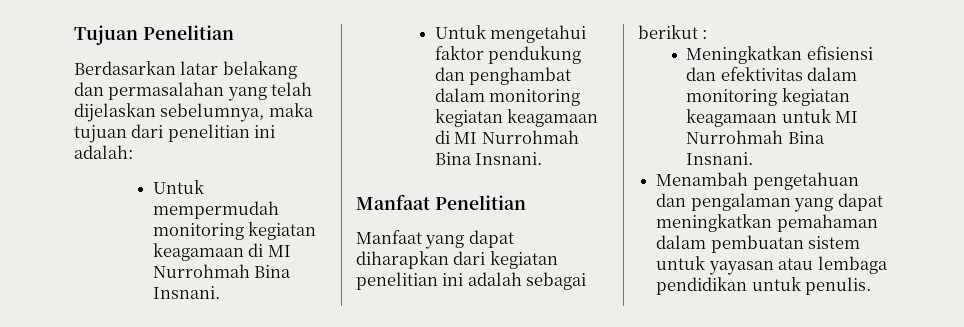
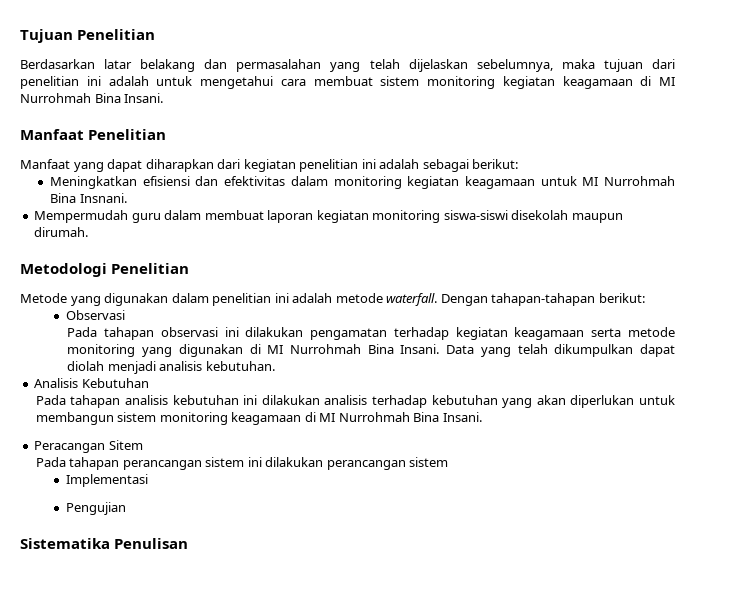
[74,145,133,159] [152,180,204,194] [152,201,279,219] [152,222,317,240] [152,243,291,261] [152,264,292,278] [152,286,220,299] [434,25,587,43] [434,46,582,64] [434,67,572,85] [434,88,581,106] [434,109,599,127] [434,130,579,144] [434,152,543,165] adalah: // Untuk mempermudah monitoring kegiatan keagamaan di MI Nurrohmah Bina Insnani. // Untuk mengetahui faktor pendukung dan penghambat dalam monitoring kegiatan keagamaan di MI Nurrohmah Bina Insnani. -> [108,76,675,89] [20,93,164,103] adalah untuk mengetahui cara membuat sistem monitoring kegiatan keagamaan di MI Nurrohmah Bina Insani.
[638,25,708,39] berikut : -> [472,159,519,169] berikut:
[656,172,859,190] [656,193,883,212] [656,214,878,232] [656,235,861,253] [656,256,888,275] [656,277,872,295] Menambah pengetahuan dan pengalaman yang dapat meningkatkan pemahaman dalam pembuatan sistem untuk yayasan atau lembaga pendidikan untuk penulis. -> [34,210,623,223] [34,227,89,237] [20,263,190,277] [20,293,645,306] [65,310,125,320] [67,327,675,340] [67,344,675,357] [67,361,275,374] [34,378,149,388] [35,395,675,408] [35,412,482,425] [34,440,143,453] [35,457,449,470] [65,474,148,487] [65,502,126,515] [20,538,189,549] Mempermudah guru dalam membuat laporan kegiatan monitoring siswa-siswi disekolah maupun dirumah. // Metodologi Penelitian // Metode yang digunakan dalam penelitian ini adalah metode waterfall. Dengan tahapan-tahapan berikut: // Observasi // Pada tahapan observasi ini dilakukan pengamatan terhadap kegiatan keagamaan serta metode monitoring yang digunakan di MI Nurrohmah Bina Insani. Data yang telah dikumpulkan dapat diolah menjadi analisis kebutuhan. // Analisis Kebutuhan // Pada tahapan analisis kebutuhan ini dilakukan analisis terhadap kebutuhan yang akan diperlukan untuk membangun sistem monitoring keagamaan di MI Nurrohmah Bina Insani. // Peracangan Sitem // Pada tahapan perancangan sistem ini dilakukan perancangan sistem // Implementasi // Pengujian // Sistematika Penulisan

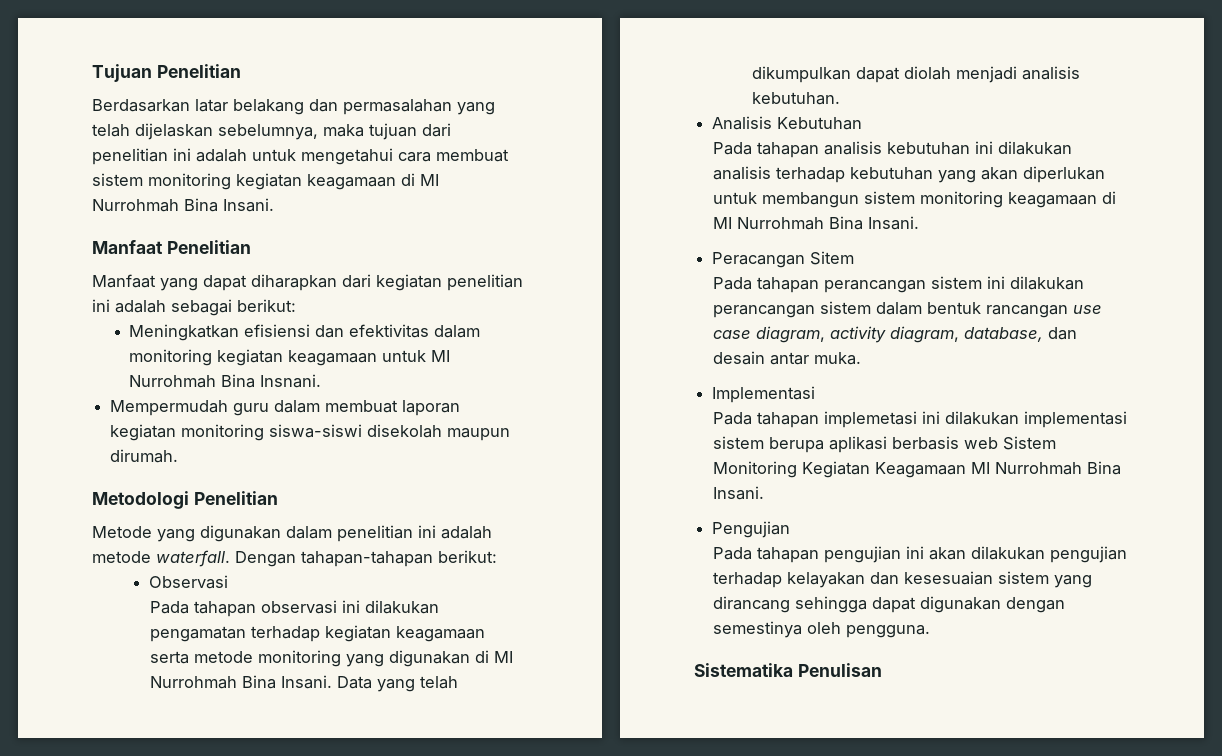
[65,474,148,487] [65,502,126,515] // Implementasi // Pengujian -> [876,302,1103,318] [713,326,1078,343] [713,351,862,365] [712,386,816,403] [713,411,1128,428] [713,436,1057,453] [713,461,1122,478] [713,486,765,500] [712,521,791,538] [713,546,1128,563] [713,571,1093,588] [713,596,1066,613] [713,621,931,638] dalam bentuk rancangan use case diagram, activity diagram, database, dan desain antar muka. // Implementasi // Pada tahapan implemetasi ini dilakukan implementasi sistem berupa aplikasi berbasis web Sistem Monitoring Kegiatan Keagamaan MI Nurrohmah Bina Insani. // Pengujian // Pada tahapan pengujian ini akan dilakukan pengujian terhadap kelayakan dan kesesuaian sistem yang dirancang sehingga dapat digunakan dengan semestinya oleh pengguna.

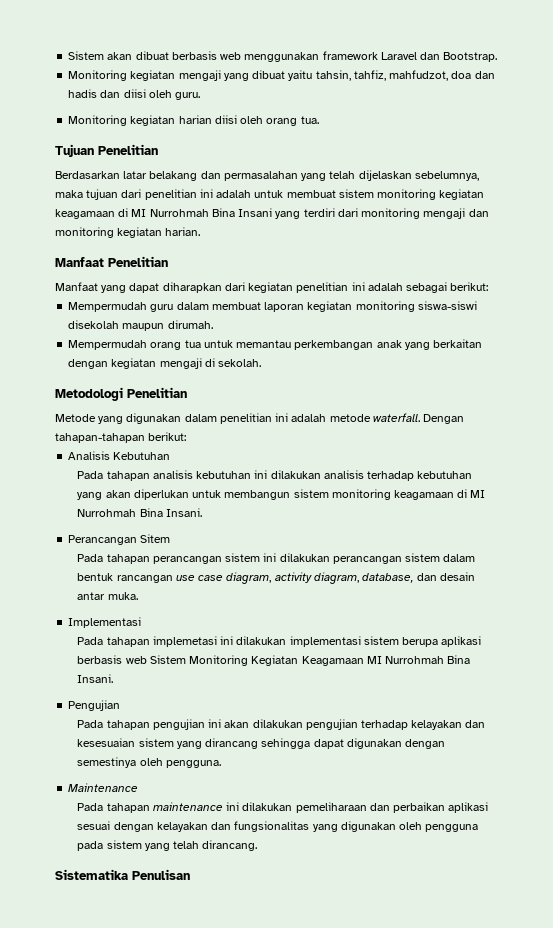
(92, 73) none -> [68,51,498,62] [68,70,495,81] [68,89,201,100] [68,115,319,126] Sistem akan dibuat berbasis web menggunakan framework Laravel dan Bootstrap. // Monitoring kegiatan mengaji yang dibuat yaitu tahsin, tahfiz, mahfudzot, doa dan hadis dan diisi oleh guru. // Monitoring kegiatan harian diisi oleh orang tua. //
[301,148,431,165] mengetahui cara -> (284, 194) none
[223,198,274,212] Insani. -> [238,208,489,219] [55,227,201,238] Insani yang terdiri dari monitoring mengaji dan monitoring kegiatan harian.
[129,324,481,341] [129,349,451,366] [129,374,322,388] // Meningkatkan efisiensi dan efektivitas dalam monitoring kegiatan keagamaan untuk MI Nurrohmah Bina Insnani. -> (489, 286) none
(179, 456) none -> [68,339,483,350] [68,358,262,369] // Mempermudah orang tua untuk memantau perkembangan anak yang berkaitan dengan kegiatan mengaji di sekolah.
[148,575,228,589] [149,600,439,617] [149,625,485,642] [149,650,513,667] [149,675,458,692] [751,66,1080,83] [751,92,840,105] // Observasi // Pada tahapan observasi ini dilakukan pengamatan terhadap kegiatan keagamaan serta metode monitoring yang digunakan di MI Nurrohmah Bina Insani. Data yang telah dikumpulkan dapat diolah menjadi analisis kebutuhan. -> (187, 436) none
[712,252,806,268] Peracangan -> [68,535,138,545] Perancangan
(931, 631) none -> [68,783,139,792] [77,802,489,813] [77,821,479,832] [77,840,258,851] // Maintenance // Pada tahapan maintenance ini dilakukan pemeliharaan dan perbaikan aplikasi sesuai dengan kelayakan dan fungsionalitas yang digunakan oleh pengguna pada sistem yang telah dirancang.

